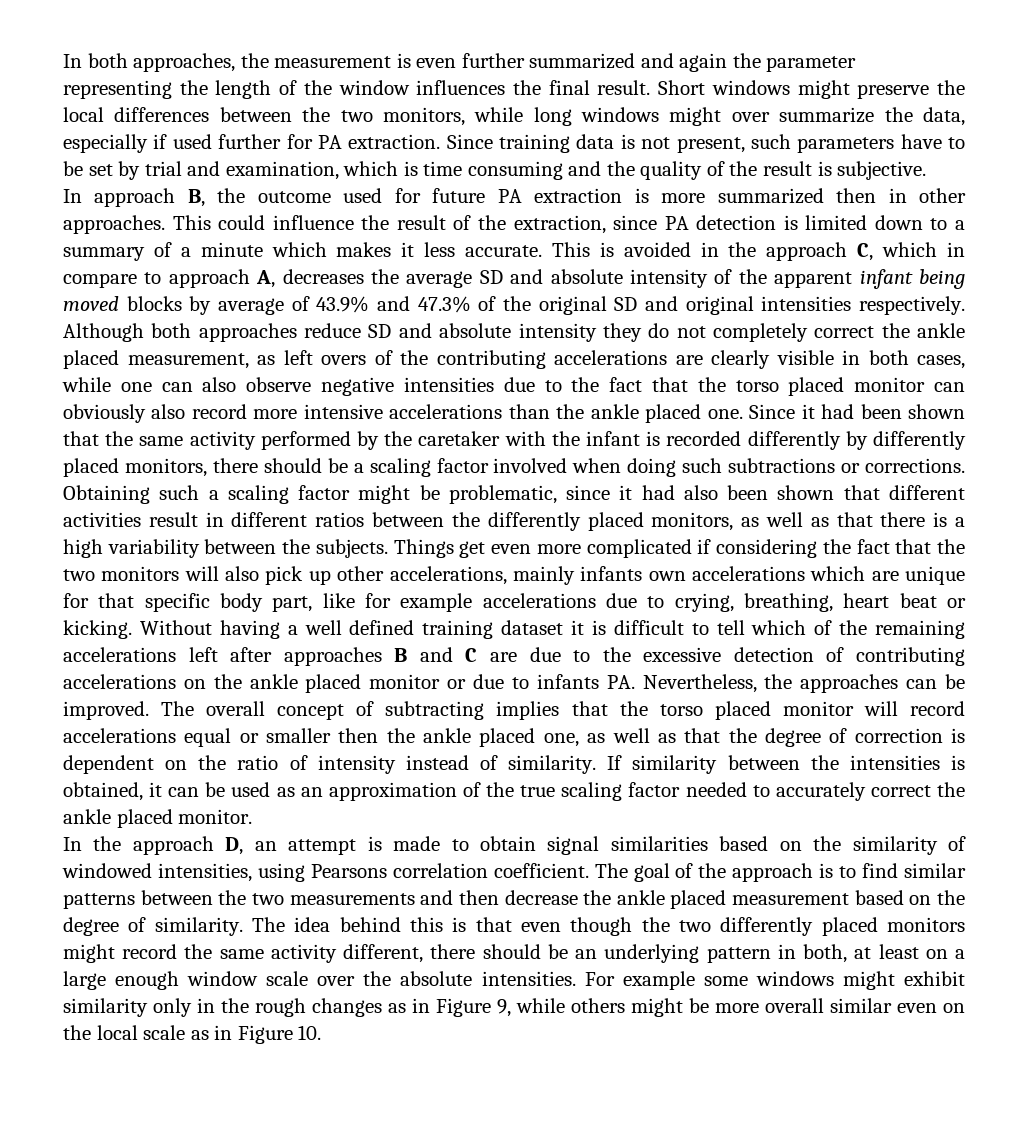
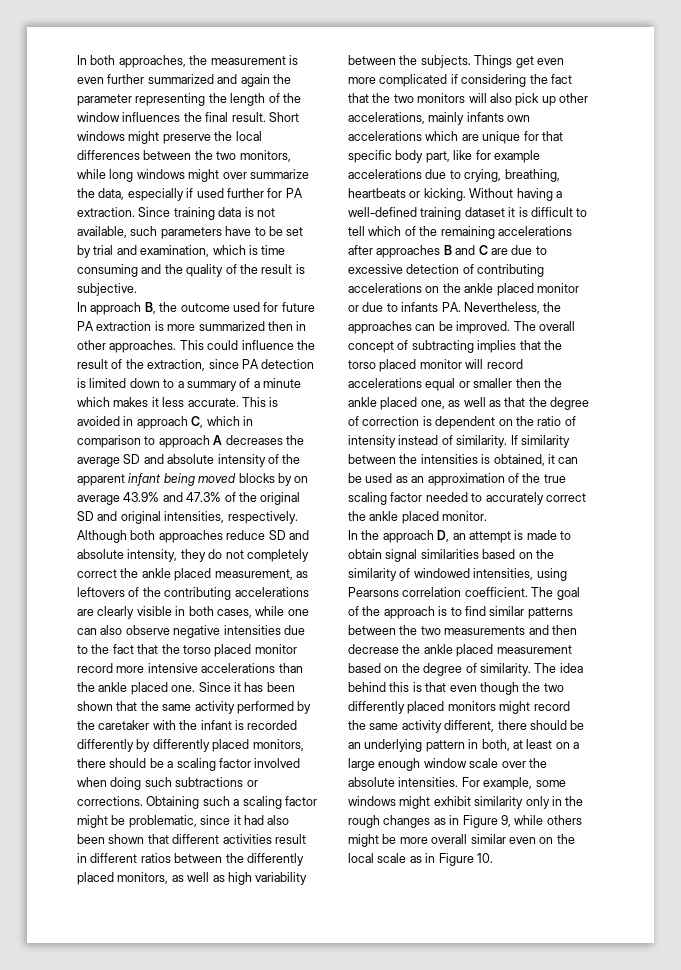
[676,137,745,153] present, -> [77,226,127,238] available,
[728,242,757,257] the -> (134, 421) none
[63,273,137,288] compare -> [77,435,141,448] comparison
[256,270,276,288] A, -> [213,435,223,445] A
[218,296,310,315] average of -> [294,476,309,483] [77,495,120,505] on average
[761,296,852,311] intensities -> [164,511,225,523] intensities,
[518,323,597,342] intensity -> [127,549,178,562] intensity,
[283,350,366,365] left overs -> [77,587,125,597] leftovers
[934,382,965,392] [63,404,186,423] can obviously also -> (297, 649) none
[821,404,855,419] had -> [244,682,264,692] has
[836,512,965,527] that there is a -> (225, 878) none
[843,593,937,608] heart beat -> [348,188,406,198] heartbeats
[304,620,415,635] well defined -> [348,207,417,217] well-defined
[188,647,218,662] left -> (572, 231) none
[602,647,631,662] the -> (547, 250) none
[622,971,695,990] example -> [483,777,533,790] example,

